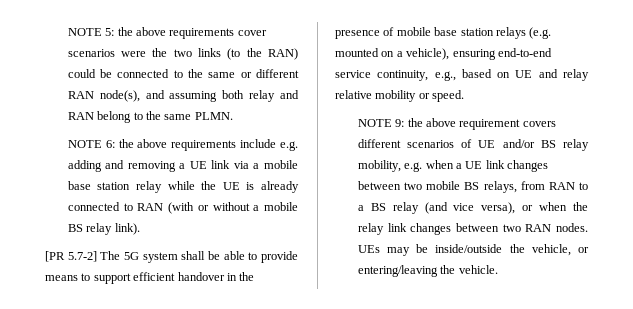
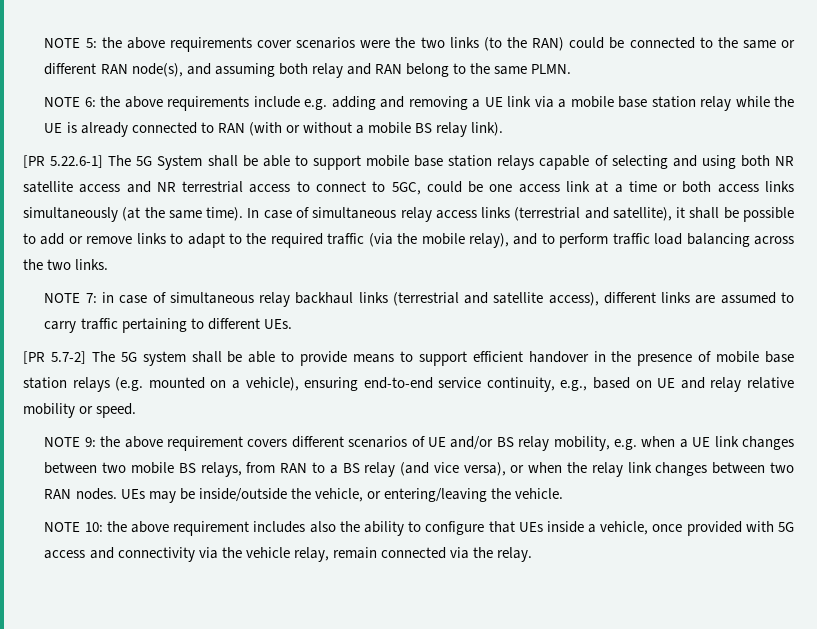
(140, 229) none -> [23,155,795,170] [23,181,795,195] [23,207,795,222] [23,233,795,248] [23,259,109,270] [44,292,794,307] [44,318,292,333] // [PR 5.22.6-1] The 5G System shall be able to support mobile base station relays capable of selecting and using both NR satellite access and NR terrestrial access to connect to 5GC, could be one access link at a time or both access links simultaneously (at the same time). In case of simultaneous relay access links (terrestrial and satellite), it shall be possible to add or remove links to adapt to the required traffic (via the mobile relay), and to perform traffic load balancing across the two links. // NOTE 7: in case of simultaneous relay backhaul links (terrestrial and satellite access), different links are assumed to carry traffic pertaining to different UEs.
(498, 269) none -> [44,521,795,536] [44,547,533,562] // NOTE 10: the above requirement includes also the ability to configure that UEs inside a vehicle, once provided with 5G access and connectivity via the vehicle relay, remain connected via the relay.

